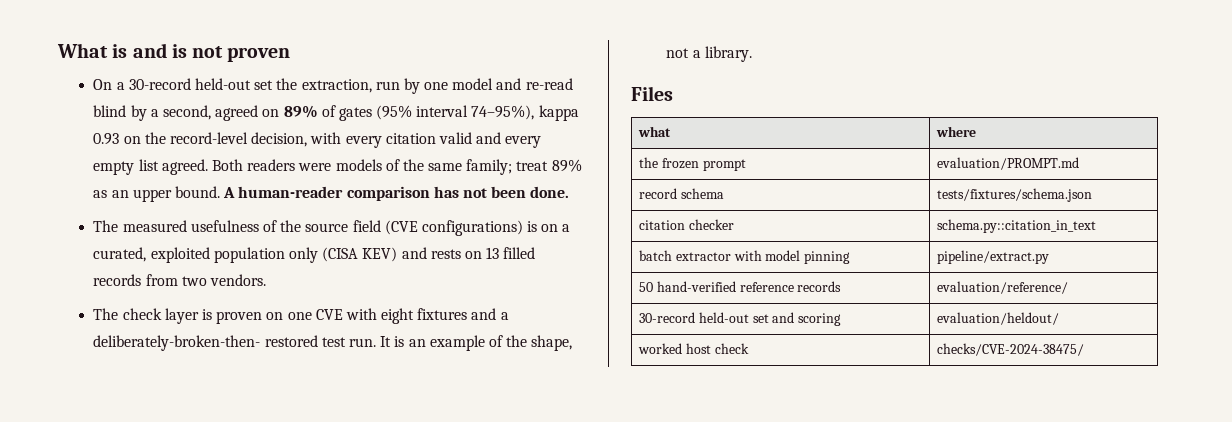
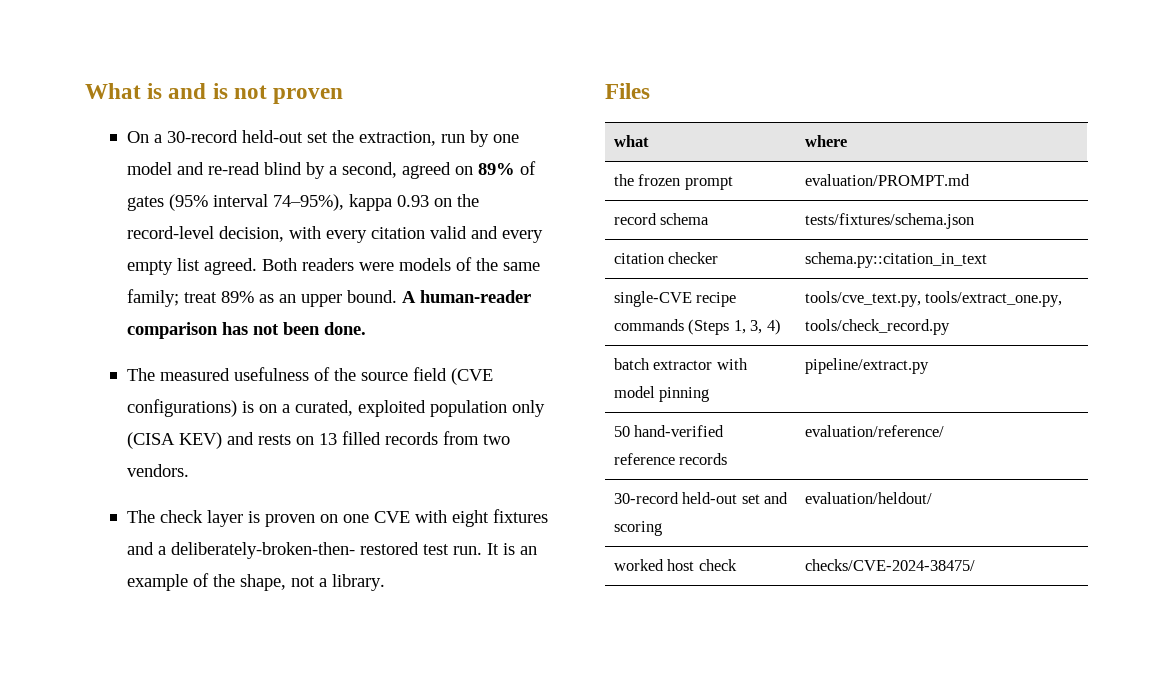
(1097, 226) none -> [613,291,737,307] [613,319,781,335] [804,291,1063,307] [804,319,950,335] // single-CVE recipe commands (Steps 1, 3, 4) | tools/cve_text.py, tools/extract_one.py, tools/check_record.py

